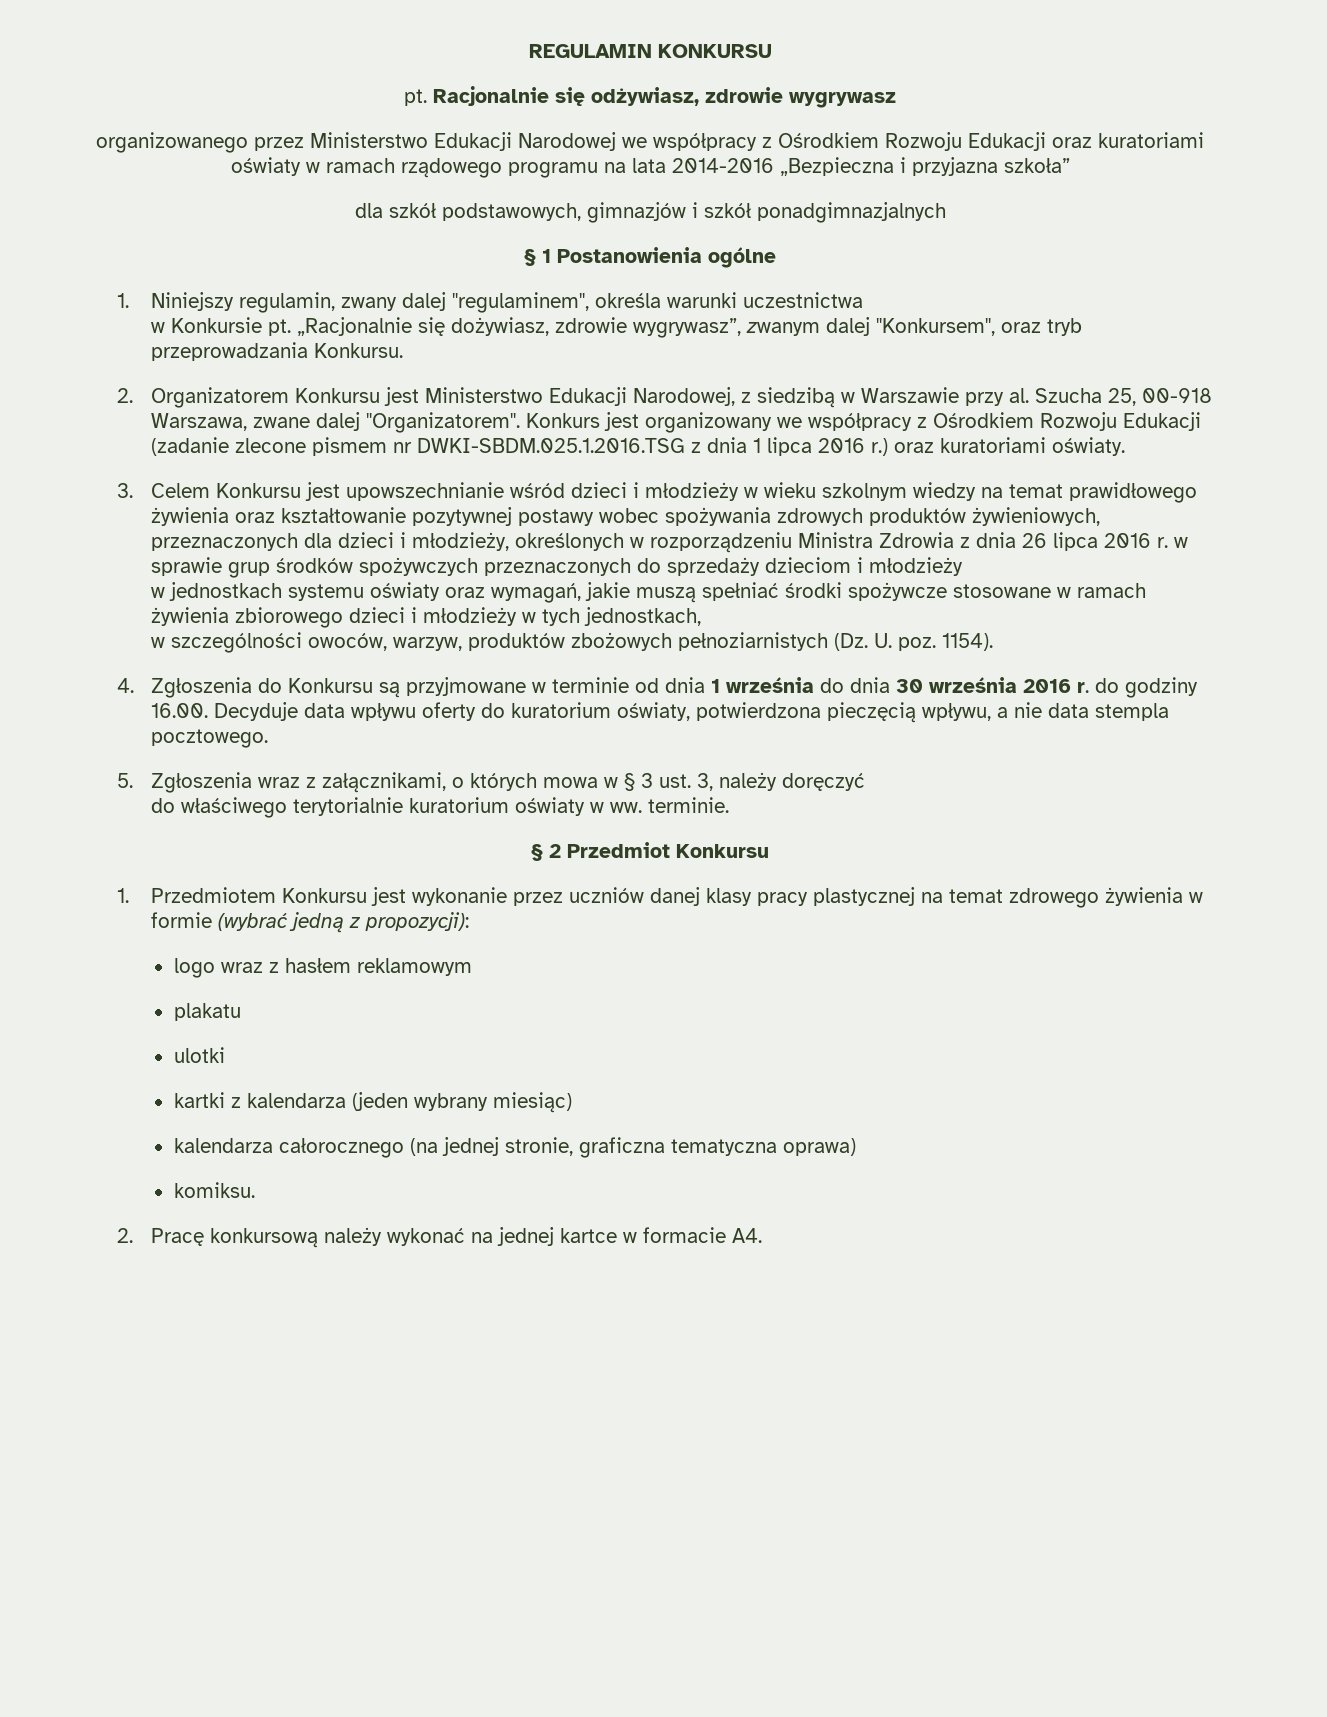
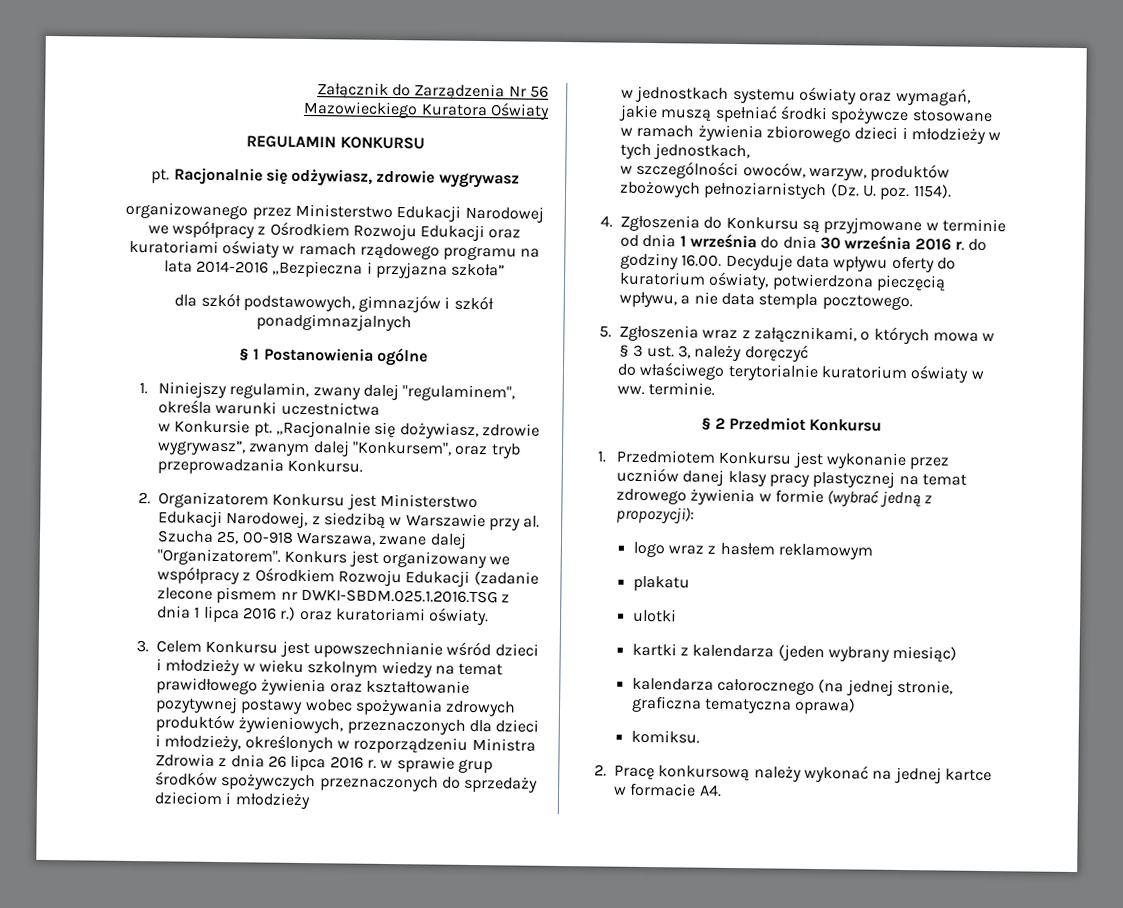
(528, 51) none -> [316,82,549,101] [303,100,550,120] Załącznik do Zarządzenia Nr 56 // Mazowieckiego Kuratora Oświaty //

